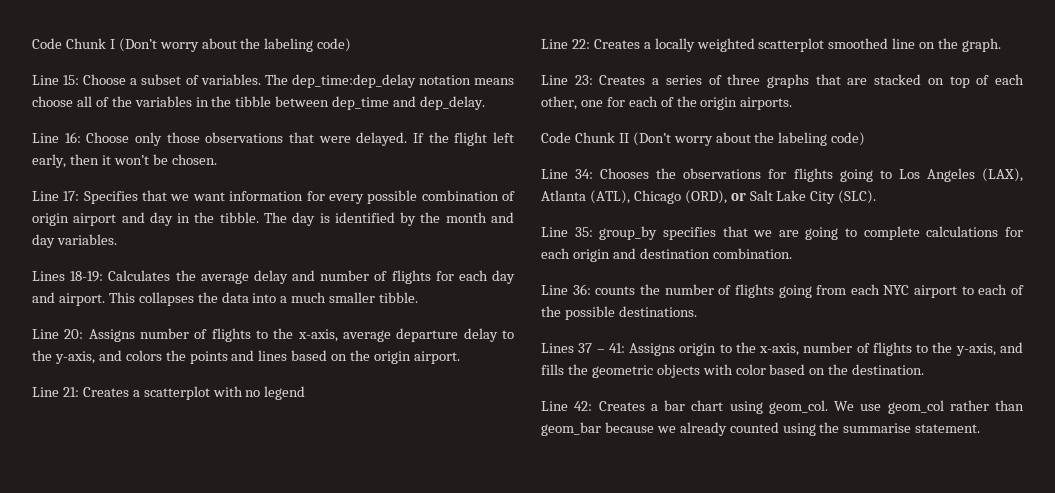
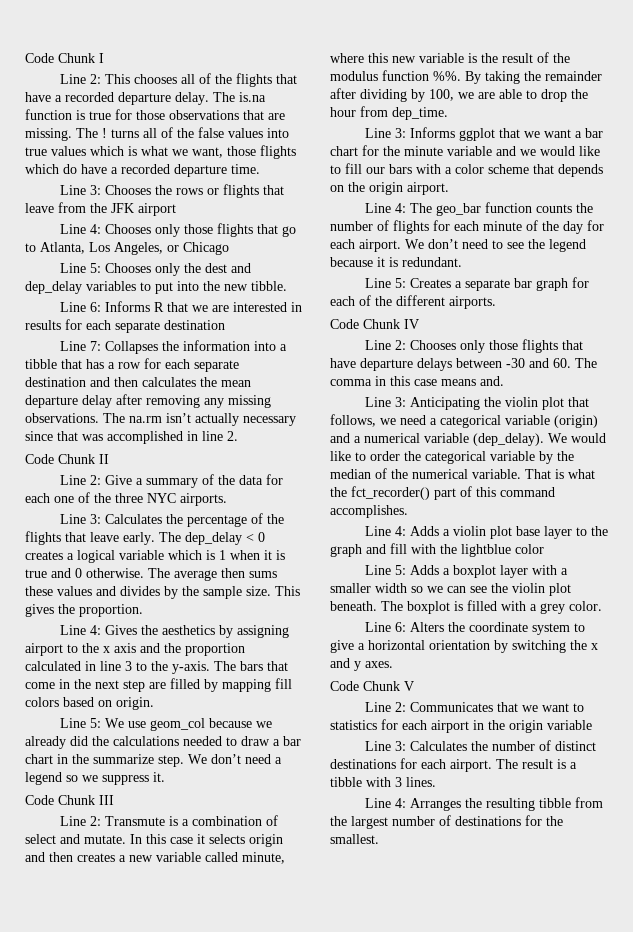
[118,38,352,52] [32,74,514,88] [32,96,486,110] [32,132,515,146] [32,154,217,168] [32,190,515,204] [32,212,514,226] [32,234,117,248] [32,270,515,284] [32,292,419,306] [32,328,514,342] [32,350,328,364] (Don’t worry about the labeling code) // Line 15: Choose a subset of variables. The dep_time:dep_delay notation means choose all of the variables in the tibble between dep_time and dep_delay. // Line 16: Choose only those observations that were delayed. If the flight left early, then it won’t be chosen. // Line 17: Specifies that we want information for every possible combination of origin airport and day in the tibble. The day is identified by the month and day variables. // Lines 18-19: Calculates the average delay and number of flights for each day and airport. This collapses the data into a much smaller tibble. // Line 20: Assigns number of flights to the x-axis, average departure delay to the y-axis, and colors the points and lines based -> [59,73,297,87] [25,92,266,105] [25,109,285,120] [25,127,289,141] [25,145,296,159] [25,164,260,177] [59,184,284,198] [25,202,176,216] [59,223,296,237] [25,242,229,255] [59,263,251,276] [25,281,287,294] [59,301,302,312] [25,319,225,333] [59,340,287,354] [25,358,239,372] [25,377,251,387] [25,394,271,408] [25,413,296,426] [25,431,238,444] [25,454,109,464] [59,474,283,488] [25,492,227,506] [59,513,284,527] [25,531,265,545] [25,550,285,563] [25,568,277,581] [25,586,300,599] [25,604,143,617] [59,625,289,638] [25,643,245,656] [25,661,288,674] [25,678,292,692] [25,697,154,710] [59,718,272,731] [25,736,301,749] [25,754,282,767] [25,772,165,785] [25,795,114,805] [59,815,278,826] [25,834,283,847] [25,852,285,864] [330,52,570,63] [330,70,602,84] [330,88,588,102] [330,106,448,120] [364,127,603,141] [330,145,600,156] [330,163,603,177] // Line 2: This chooses all of the flights that have a recorded departure delay. The is.na function is true for those observations that are missing. The ! turns all of the false values into true values which is what we want, those flights which do have a recorded departure time. // Line 3: Chooses the rows or flights that leave from the JFK airport // Line 4: Chooses only those flights that go to Atlanta, Los Angeles, or Chicago // Line 5: Chooses only the dest and dep_delay variables to put into the new tibble. // Line 6: Informs R that we are interested in results for each separate destination // Line 7: Collapses the information into a tibble that has a row for each separate destination and then calculates the mean departure delay after removing any missing observations. The na.rm isn’t actually necessary since that was accomplished in line 2. // Code Chunk II // Line 2: Give a summary of the data for each one of the three NYC airports. // Line 3: Calculates the percentage of the flights that leave early. The dep_delay < 0 creates a logical variable which is 1 when it is true and 0 otherwise. The average then sums these values and divides by the sample size. This gives the proportion. // Line 4: Gives the aesthetics by assigning airport to the x axis and the proportion calculated in line 3 to the y-axis. The bars that come in the next step are filled by mapping fill colors based on origin. // Line 5: We use geom_col because we already did the calculations needed to draw a bar chart in the summarize step. We don’t need a legend so we suppress it. // Code Chunk III // Line 2: Transmute is a combination of select and mutate. In this case it selects origin and then creates a new variable called minute, where this new variable is the result of the modulus function %%. By taking the remainder after dividing by 100, we are able to drop the hour from dep_time. // Line 3: Informs ggplot that we want a bar chart for the minute variable and we would like to fill our bars with a color scheme that depends
[62,386,306,400] [541,38,1002,52] [541,74,1024,88] [541,96,793,110] [541,132,866,146] [541,168,1023,182] [541,190,877,204] [541,226,1023,240] [541,248,792,262] [541,284,591,295] 21: Creates a scatterplot with no legend // Line 22: Creates a locally weighted scatterplot smoothed line on the graph. // Line 23: Creates a series of three graphs that are stacked on top of each other, one for each of the origin airports. // Code Chunk II (Don’t worry about the labeling code) // Line 34: Chooses the observations for flights going to Los Angeles (LAX), Atlanta (ATL), Chicago (ORD), or Salt Lake City (SLC). // Line 35: group_by specifies that we are going to complete calculations for each origin and destination combination. // Line 36: -> [394,202,532,216] 4: The geo_bar function
[778,284,1025,298] [541,306,697,320] [541,342,1023,356] [541,364,925,378] [541,400,1024,414] [541,422,981,436] going from each NYC airport to each of the possible destinations. // Lines 37 – 41: Assigns origin to the x-axis, number of flights to the y-axis, and fills the geometric objects with color based on the destination. // Line 42: Creates a bar chart using geom_col. We use geom_col rather than geom_bar because we already counted using the summarise statement. -> [433,220,604,234] [330,239,586,252] [330,257,462,267] [364,277,589,291] [330,295,496,309] [330,319,419,329] [364,339,583,353] [330,358,597,371] [330,376,504,386] [364,397,589,410] [330,414,598,428] [330,433,606,446] [330,451,574,464] [330,468,595,479] [330,486,555,500] [330,505,408,518] [364,526,608,539] [330,543,544,557] [364,565,568,578] [330,583,571,596] [330,600,602,614] [364,622,585,635] [330,640,598,653] [330,658,393,671] [330,681,414,691] [364,702,584,712] [330,719,592,733] [364,740,596,751] [330,758,577,772] [330,777,436,787] [364,797,603,811] [330,815,563,829] [330,834,379,844] for each minute of the day for each airport. We don’t need to see the legend because it is redundant. // Line 5: Creates a separate bar graph for each of the different airports. // Code Chunk IV // Line 2: Chooses only those flights that have departure delays between -30 and 60. The comma in this case means and. // Line 3: Anticipating the violin plot that follows, we need a categorical variable (origin) and a numerical variable (dep_delay). We would like to order the categorical variable by the median of the numerical variable. That is what the fct_recorder() part of this command accomplishes. // Line 4: Adds a violin plot base layer to the graph and fill with the lightblue color // Line 5: Adds a boxplot layer with a smaller width so we can see the violin plot beneath. The boxplot is filled with a grey color. // Line 6: Alters the coordinate system to give a horizontal orientation by switching the x and y axes. // Code Chunk V // Line 2: Communicates that we want to statistics for each airport in the origin variable // Line 3: Calculates the number of distinct destinations for each airport. The result is a tibble with 3 lines. // Line 4: Arranges the resulting tibble from the largest number of destinations for the smallest.

